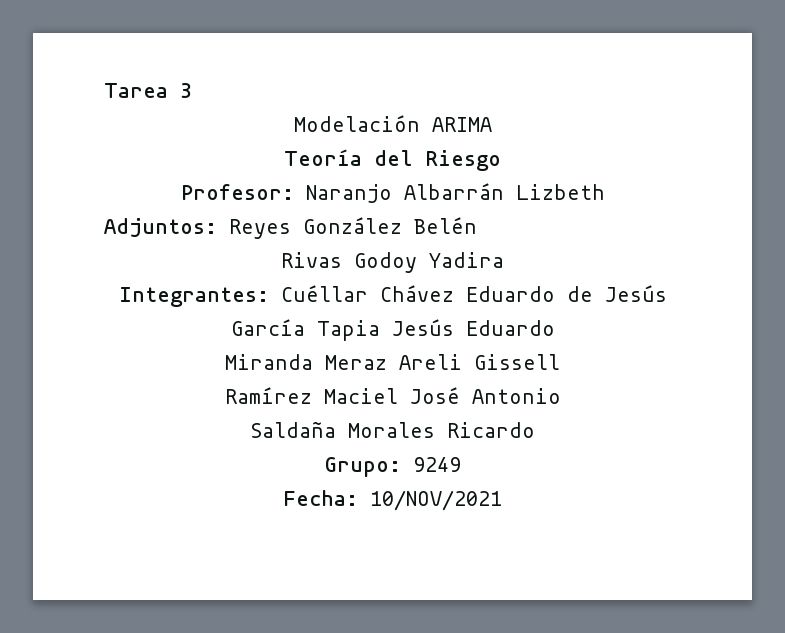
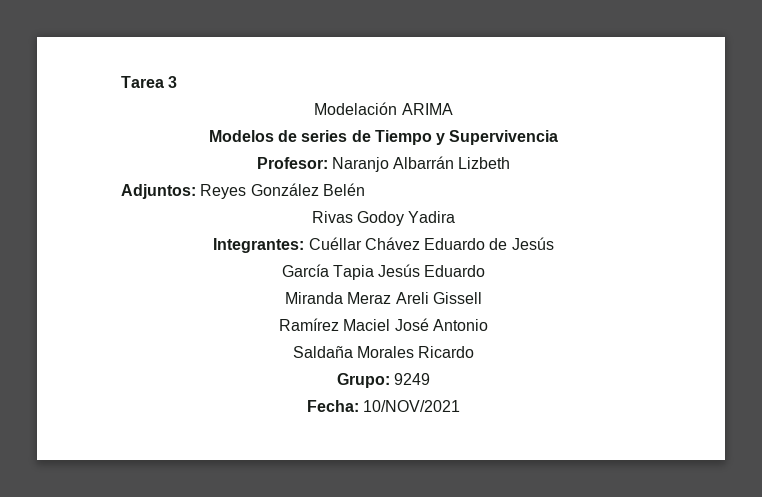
[284,149,501,171] Teoría del Riesgo -> [208,130,559,145] Modelos de series de Tiempo y Supervivencia

